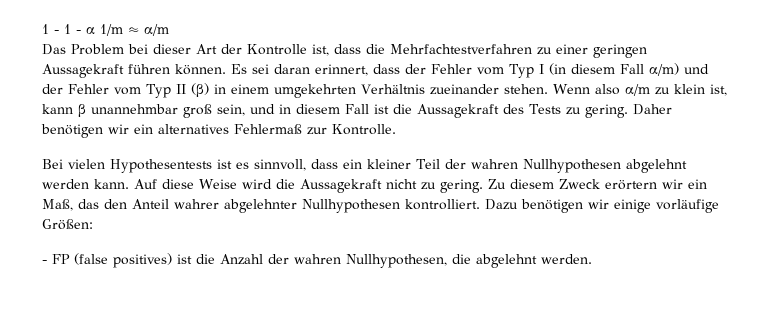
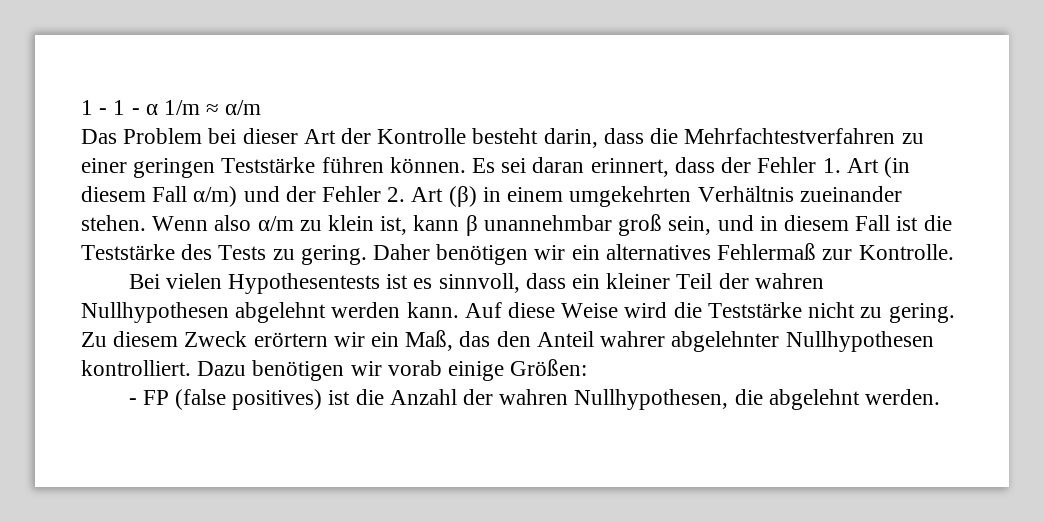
[312,44,329,56] ist, -> [472,128,598,148] besteht darin,
[42,64,124,78] Aussagekraft -> [221,157,316,173] Teststärke
[477,64,544,78] vom Typ I -> [822,158,879,173] 1. Art
[114,84,186,98] vom Typ II -> [387,187,444,202] 2. Art
[417,104,499,118] Aussagekraft -> [81,244,175,260] Teststärke
[300,179,382,193] Aussagekraft -> [707,302,802,318] Teststärke
[614,199,719,213] einige vorläufige -> [387,360,505,381] vorab einige

